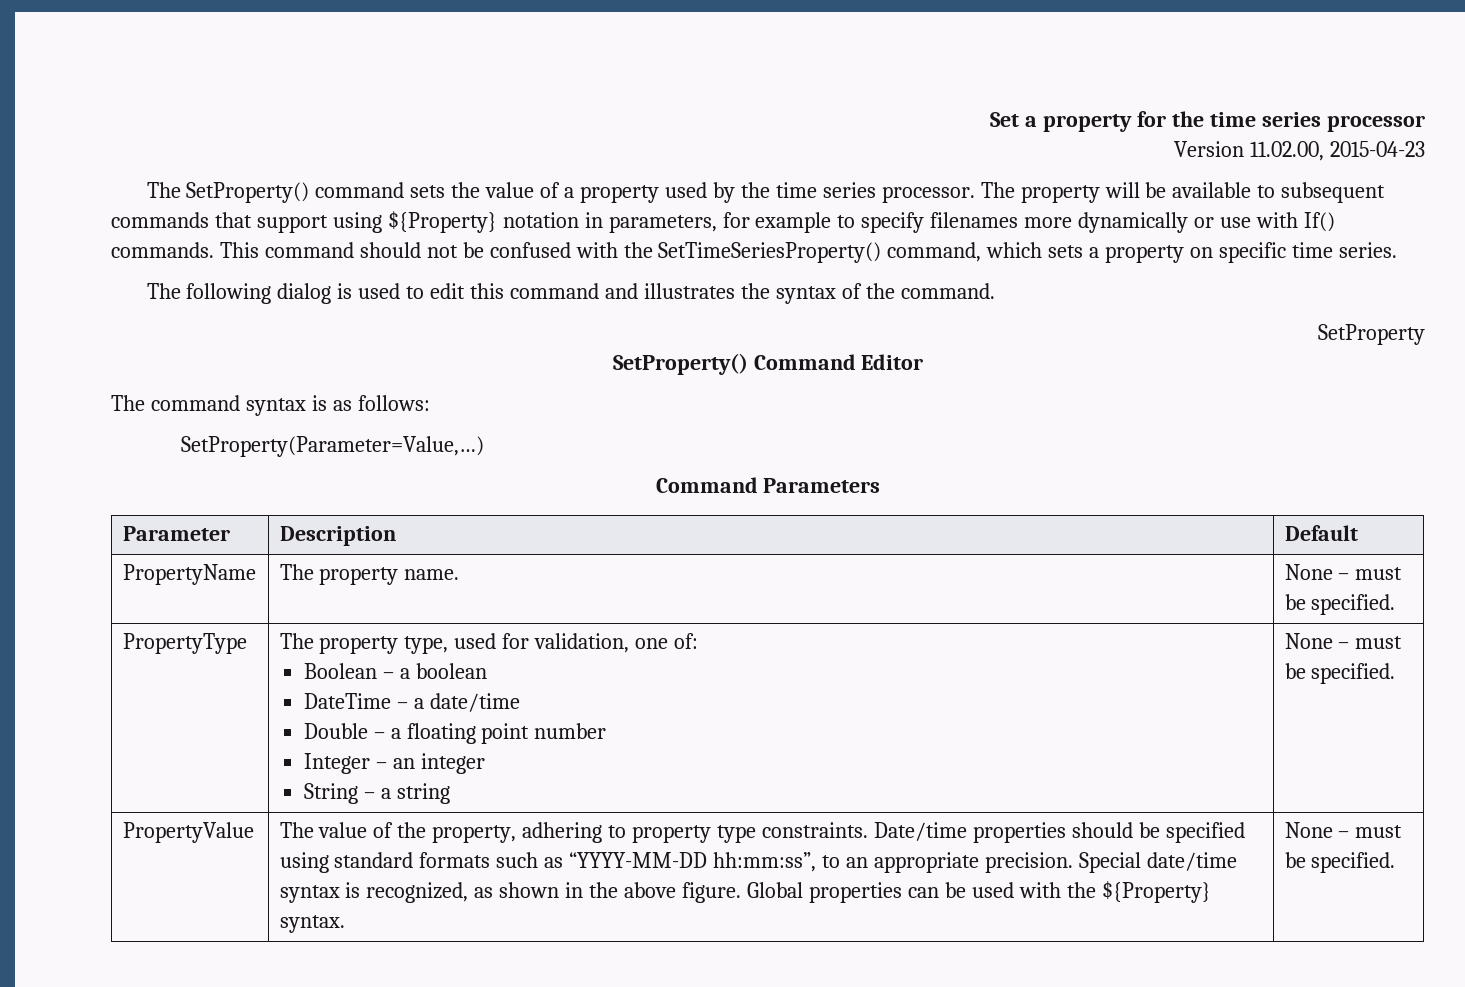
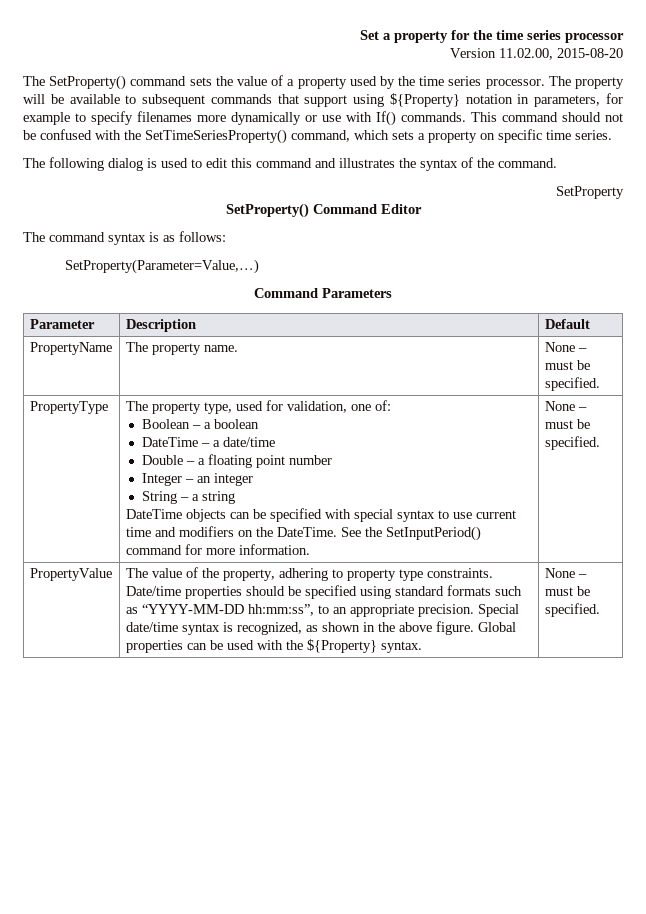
[1330,141,1425,157] 2015-04-23 -> [557,48,623,58] 2015-08-20
(450, 793) none -> [125,508,516,522] [125,526,481,541] [125,544,310,555] // DateTime objects can be specified with special syntax to use current time and modifiers on the DateTime. See the SetInputPeriod() command for more information.

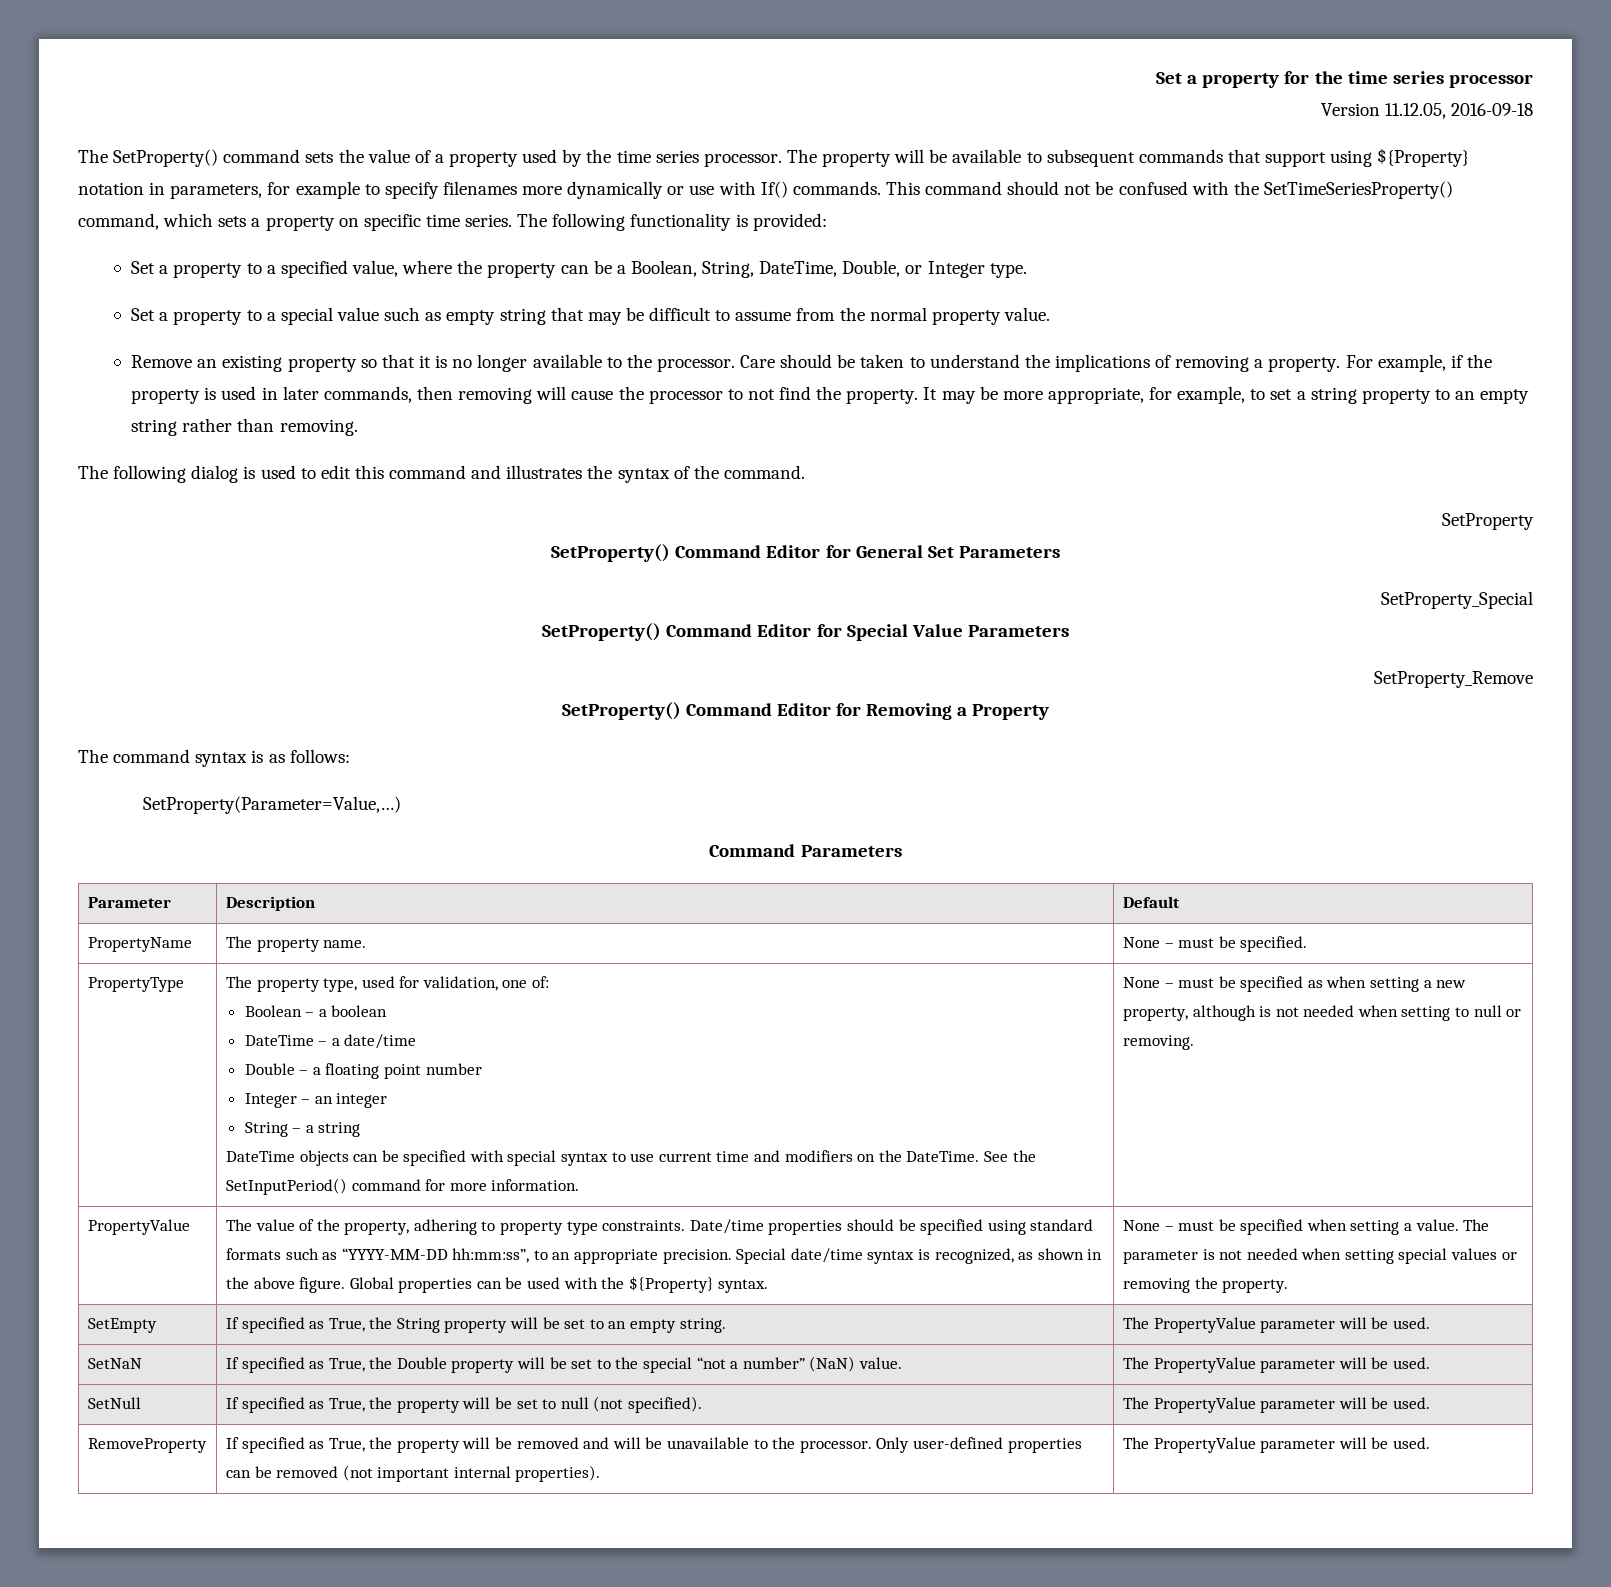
[499,48,623,60] 11.02.00, 2015-08-20 -> [1384,103,1534,119] 11.12.05, 2016-09-18
(612, 135) none -> [517,213,827,231] [131,260,1027,278] [131,307,1050,325] [131,354,1492,372] [131,386,1530,404] [131,418,358,436] The following functionality is provided: // Set a property to a specified value, where the property can be a Boolean, String, DateTime, Double, or Integer type. // Set a property to a special value such as empty string that may be difficult to assume from the normal property value. // Remove an existing property so that it is no longer available to the processor. Care should be taken to understand the implications of removing a property. For example, if the property is used in later commands, then removing will cause the processor to not find the property. It may be more appropriate, for example, to set a string property to an empty string rather than removing.
(422, 209) none -> [825,545,1060,558] [1381,591,1533,609] [542,623,1069,641] [1374,671,1533,688] [561,702,1050,720] for General Set Parameters // SetProperty_Special // SetProperty() Command Editor for Special Value Parameters // SetProperty_Remove // SetProperty() Command Editor for Removing a Property
[544,436,600,450] specified. -> [1240,976,1467,992] [1122,1005,1522,1021] [1122,1035,1194,1050] specified as when setting a new property, although is not needed when setting to null or removing.
[544,603,600,617] specified. -> [1240,1219,1490,1235] [1122,1248,1517,1264] [1122,1277,1289,1293] [87,1318,157,1333] [225,1317,726,1333] [1122,1317,1430,1333] [87,1358,142,1369] [225,1356,902,1373] [1122,1357,1430,1373] [87,1397,141,1409] [225,1396,703,1413] [1122,1397,1430,1413] [87,1438,207,1453] [225,1437,1082,1453] [225,1465,601,1482] [1122,1437,1430,1453] specified when setting a value. The parameter is not needed when setting special values or removing the property. // SetEmpty | If specified as True, the String property will be set to an empty string. | The PropertyValue parameter will be used. // SetNaN | If specified as True, the Double property will be set to the special “not a number” (NaN) value. | The PropertyValue parameter will be used. // SetNull | If specified as True, the property will be set to null (not specified). | The PropertyValue parameter will be used. // RemoveProperty | If specified as True, the property will be removed and will be unavailable to the processor. Only user-defined properties can be removed (not important internal properties). | The PropertyValue parameter will be used.

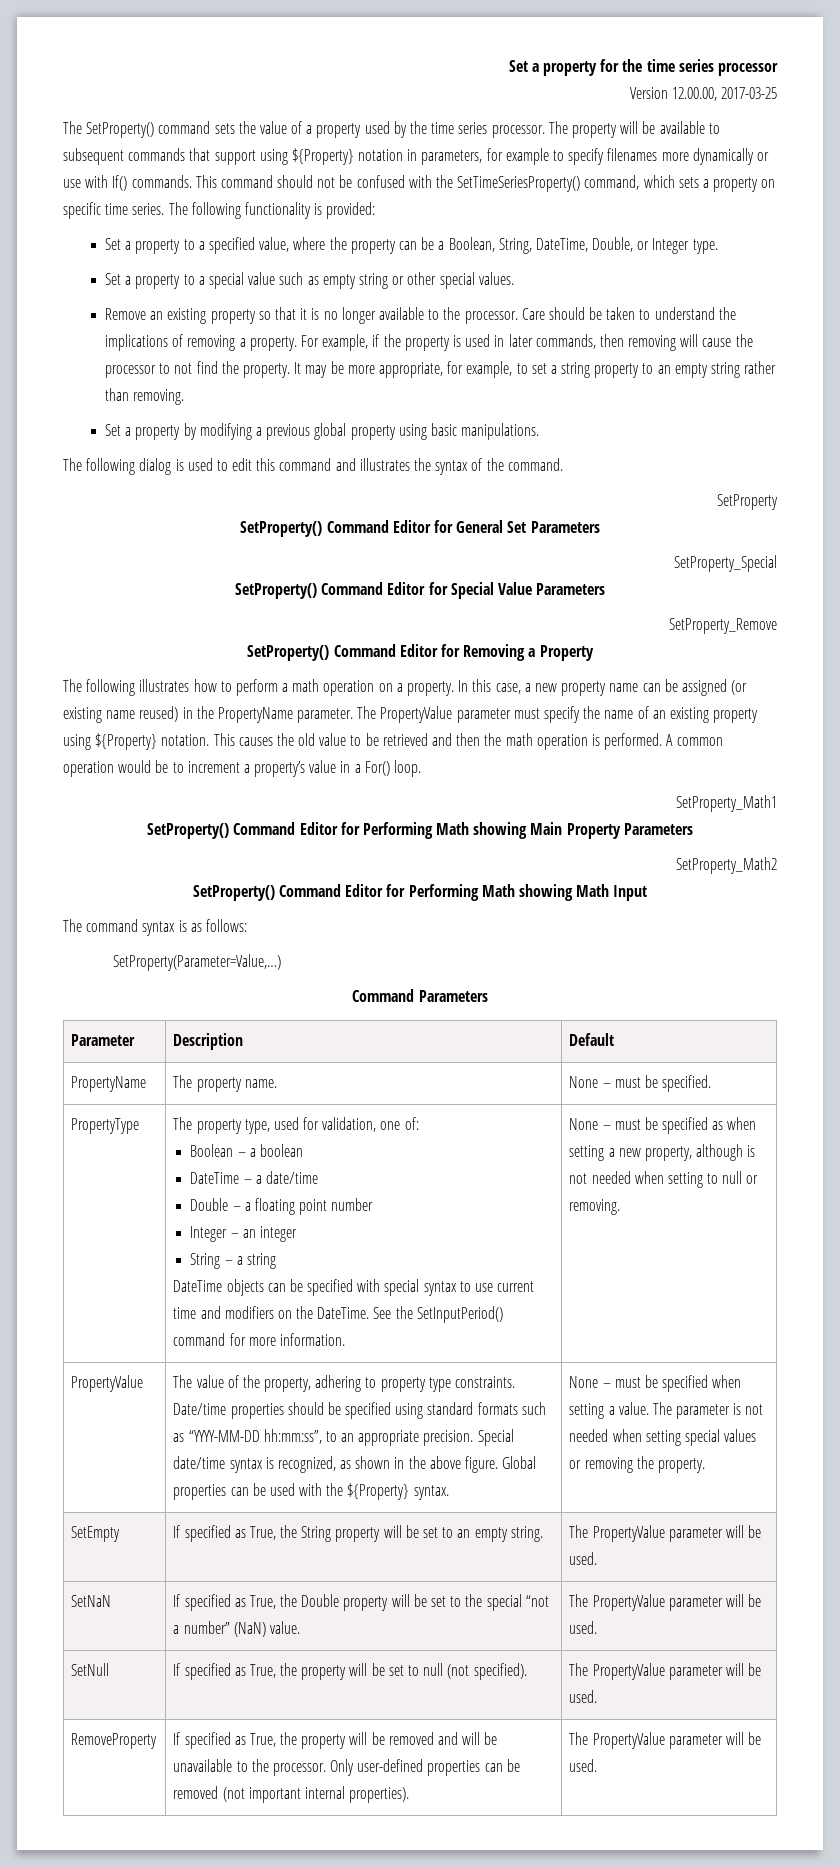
[1384,103,1534,119] 11.12.05, 2016-09-18 -> [671,87,777,101] 12.00.00, 2017-03-25
[550,307,1050,325] that may be difficult to assume from the normal property value. -> [392,272,514,289] or other special values.
(358, 427) none -> [105,423,540,440] // Set a property by modifying a previous global property using basic manipulations.
(1050, 712) none -> [63,679,748,696] [63,706,759,723] [63,733,723,750] [63,760,422,777] [676,795,777,812] [147,822,693,839] [676,857,777,874] [192,884,648,901] // The following illustrates how to perform a math operation on a property. In this case, a new property name can be assigned (or existing name reused) in the PropertyName parameter. The PropertyValue parameter must specify the name of an existing property using ${Property} notation. This causes the old value to be retrieved and then the math operation is performed. A common operation would be to increment a property’s value in a For() loop. // SetProperty_Math1 // SetProperty() Command Editor for Performing Math showing Main Property Parameters // SetProperty_Math2 // SetProperty() Command Editor for Performing Math showing Math Input

